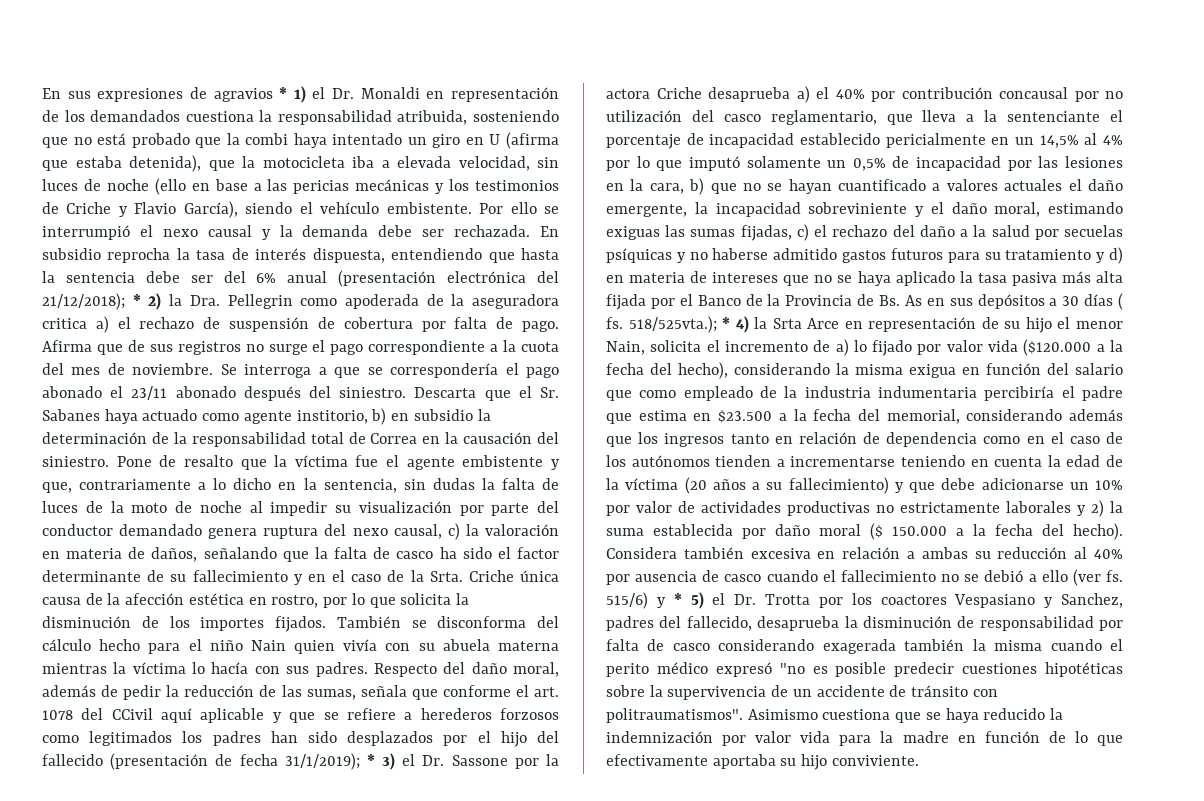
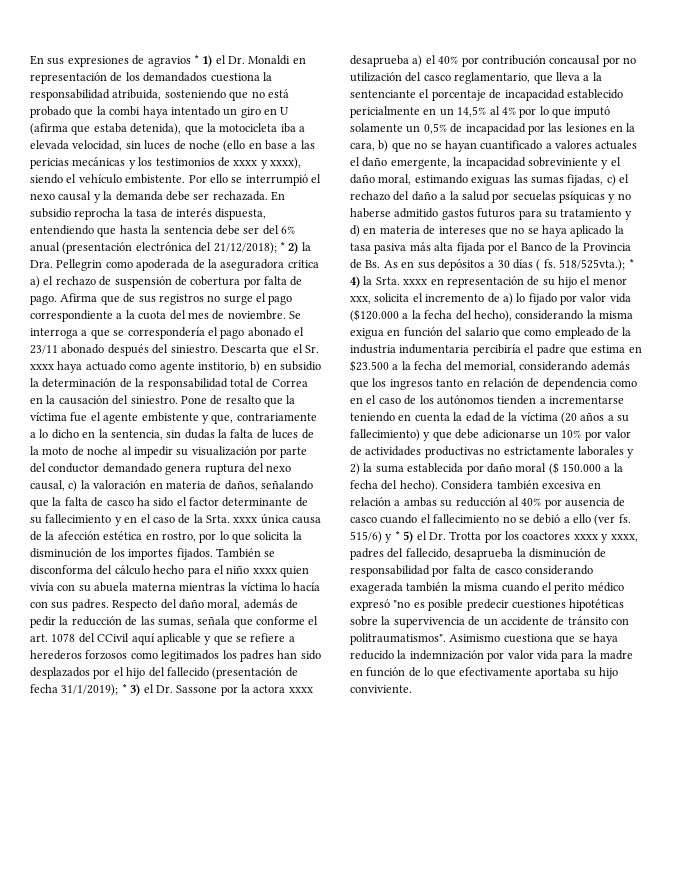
[66,201,238,218] Criche y Flavio García), -> [233,157,301,169] xxxx y xxxx),
[42,409,100,421] Sabanes -> [30,364,54,370] xxxx
[468,570,514,582] Criche -> [233,517,258,523] xxxx
[250,640,286,651] Nain -> [252,568,277,574] xxxx
[656,87,702,99] Criche -> [288,687,313,693] xxxx
[772,318,840,329] Srta Arce -> [375,277,428,285] Srta. xxxx
[606,341,645,355] Nain, -> [350,296,371,304] xxx,
[954,593,1123,608] Vespasiano y Sanchez, -> [573,534,638,543] xxxx y xxxx,

